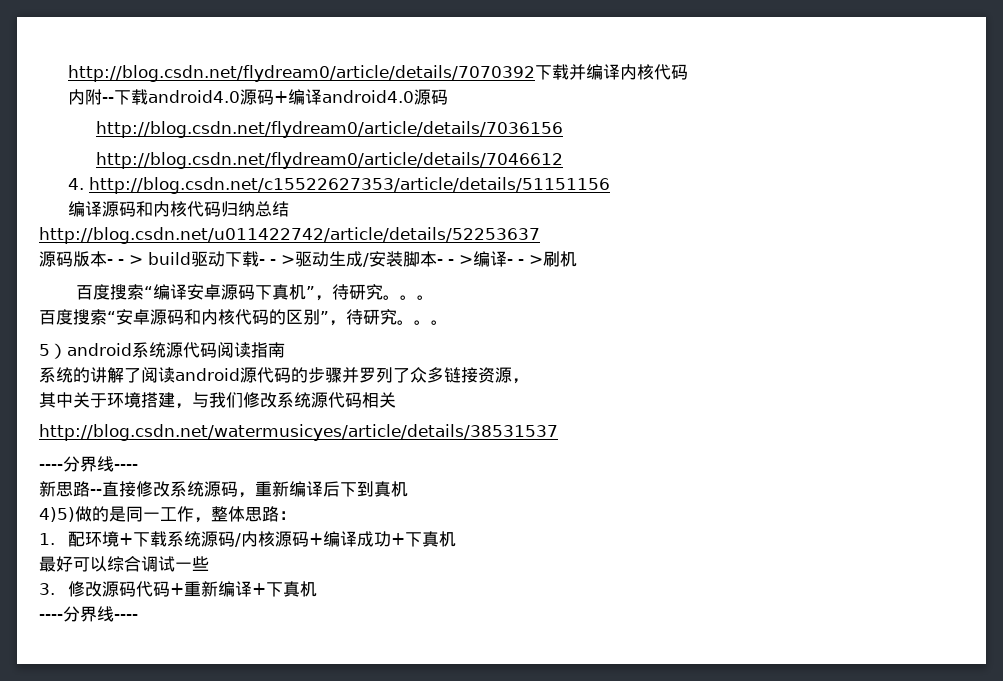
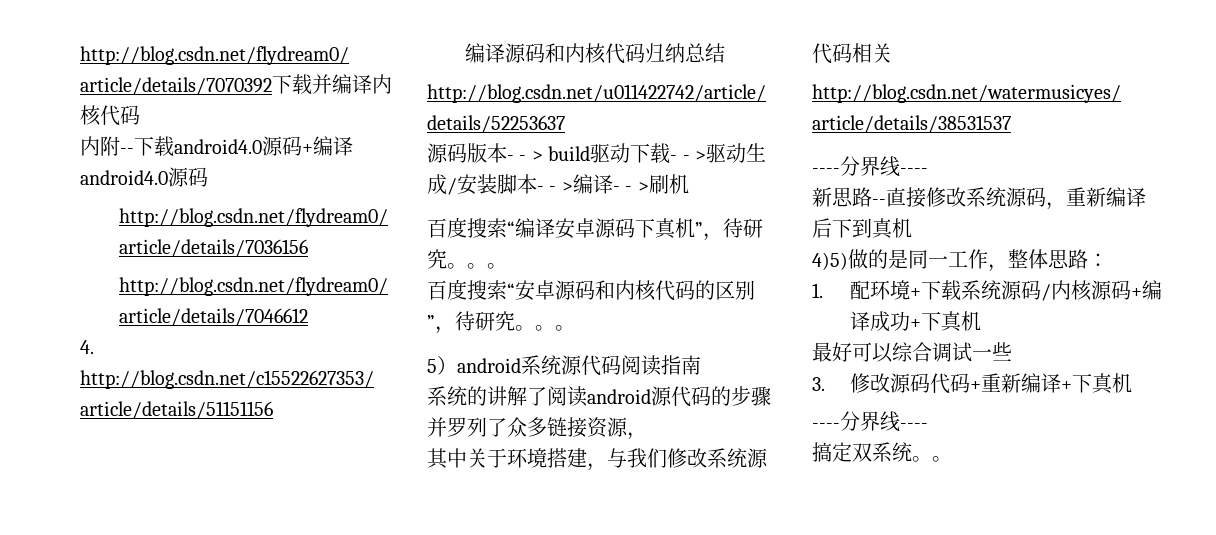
(138, 617) none -> [812,442,952,462] // 搞定双系统。。

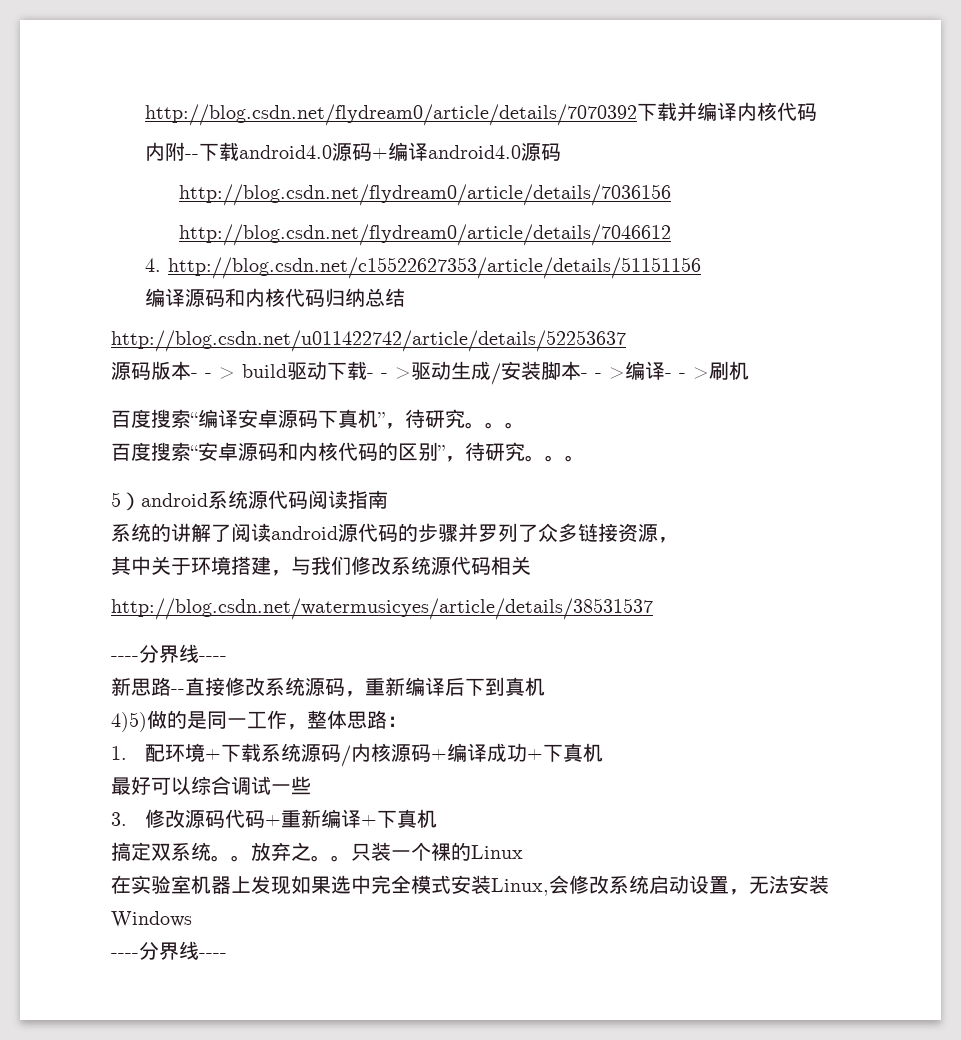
[812,411,928,432] // ----分界线---- -> (437, 818) none
(952, 459) none -> [251,842,523,862] [111,875,829,896] [111,911,192,928] [111,941,227,960] 放弃之。。只装一个裸的Linux // 在实验室机器上发现如果选中完全模式安装Linux,会修改系统启动设置，无法安装Windows // ----分界线----

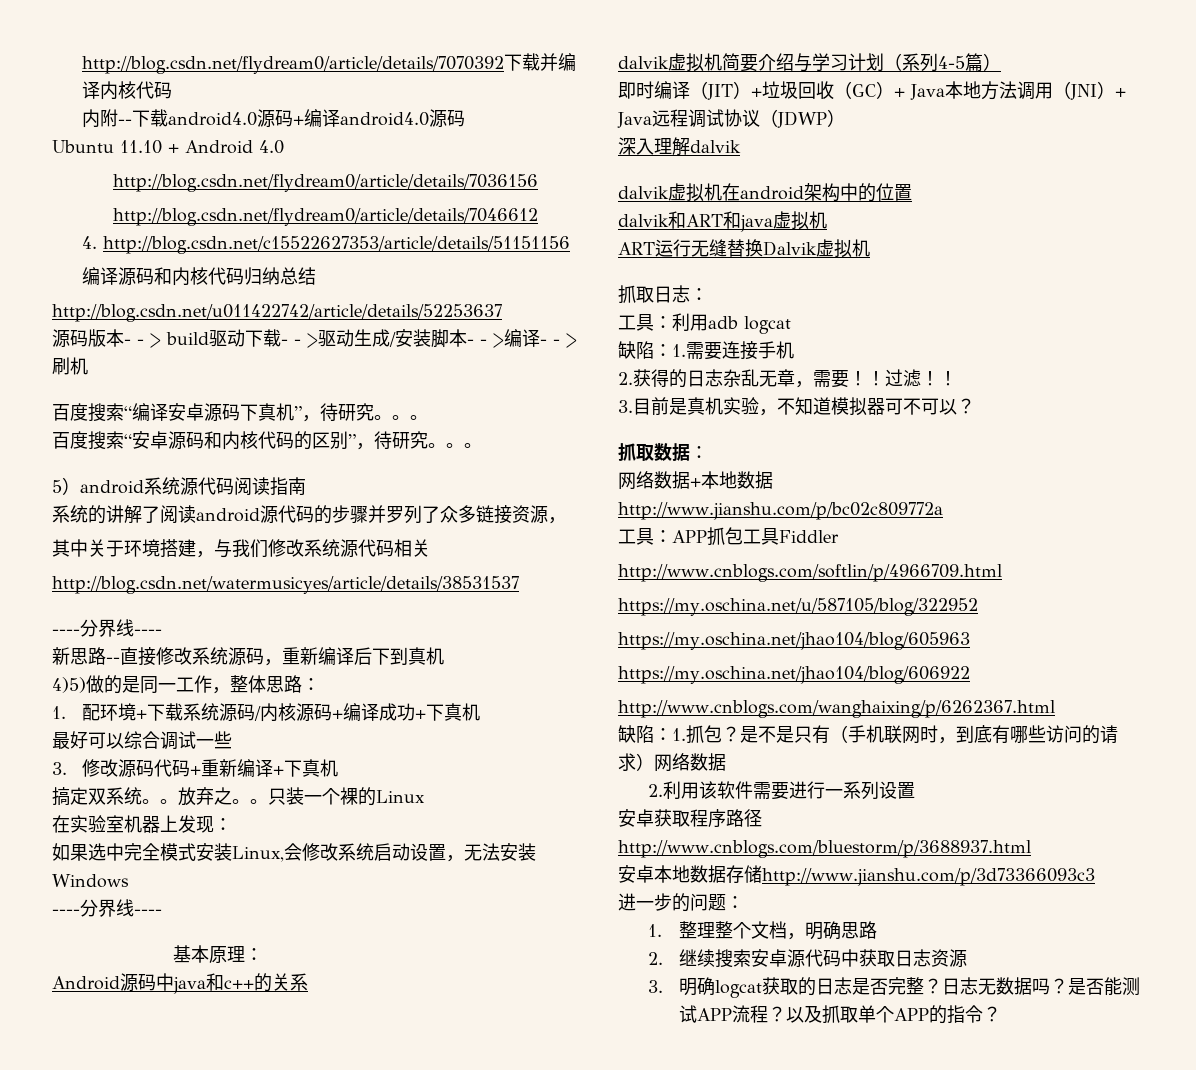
(561, 152) none -> [52,140,284,154] // Ubuntu 11.10 + Android 4.0
(291, 885) none -> [214,818,232,831] ： //
(227, 955) none -> [173,945,264,963] [52,973,308,994] [618,53,1001,72] [618,81,1126,100] [617,109,845,128] [618,137,741,156] [618,183,912,202] [618,211,827,232] [618,239,870,258] [618,285,708,304] [618,313,791,334] [618,341,794,360] [618,369,957,388] [618,397,975,416] [618,443,708,461] [618,471,773,490] [618,502,943,520] [618,527,839,546] [618,564,1002,582] [618,598,978,616] [618,632,970,650] [618,666,970,684] [618,700,1055,718] [618,725,1118,744] [618,753,726,772] [648,781,916,800] [618,809,762,828] [618,840,1031,858] [618,865,1095,886] [618,893,744,912] [648,921,877,940] [648,949,967,968] [648,977,1140,998] [678,1005,1001,1024] // 基本原理： // Android源码中java和c++的关系 // dalvik虚拟机简要介绍与学习计划（系列4-5篇） // 即时编译（JIT）+垃圾回收（GC）+ Java本地方法调用（JNI）+ Java远程调试协议（JDWP） // 深入理解dalvik // dalvik虚拟机在android架构中的位置 // dalvik和ART和java虚拟机 // ART运行无缝替换Dalvik虚拟机 // 抓取日志： // 工具：利用adb logcat // 缺陷：1.需要连接手机 // 2.获得的日志杂乱无章，需要！！过滤！！ // 3.目前是真机实验，不知道模拟器可不可以？ // 抓取数据： // 网络数据+本地数据 // http://www.jianshu.com/p/bc02c809772a // 工具：APP抓包工具Fiddler // http://www.cnblogs.com/softlin/p/4966709.html // https://my.oschina.net/u/587105/blog/322952 // https://my.oschina.net/jhao104/blog/605963 // https://my.oschina.net/jhao104/blog/606922 // http://www.cnblogs.com/wanghaixing/p/6262367.html // 缺陷：1.抓包？是不是只有（手机联网时，到底有哪些访问的请求）网络数据 // 2.利用该软件需要进行一系列设置 // 安卓获取程序路径http://www.cnblogs.com/bluestorm/p/3688937.html // 安卓本地数据存储http://www.jianshu.com/p/3d73366093c3 // 进一步的问题： // 1.整理整个文档，明确思路 // 2.继续搜索安卓源代码中获取日志资源 // 3.明确logcat获取的日志是否完整？日志无数据吗？是否能测试APP流程？以及抓取单个APP的指令？

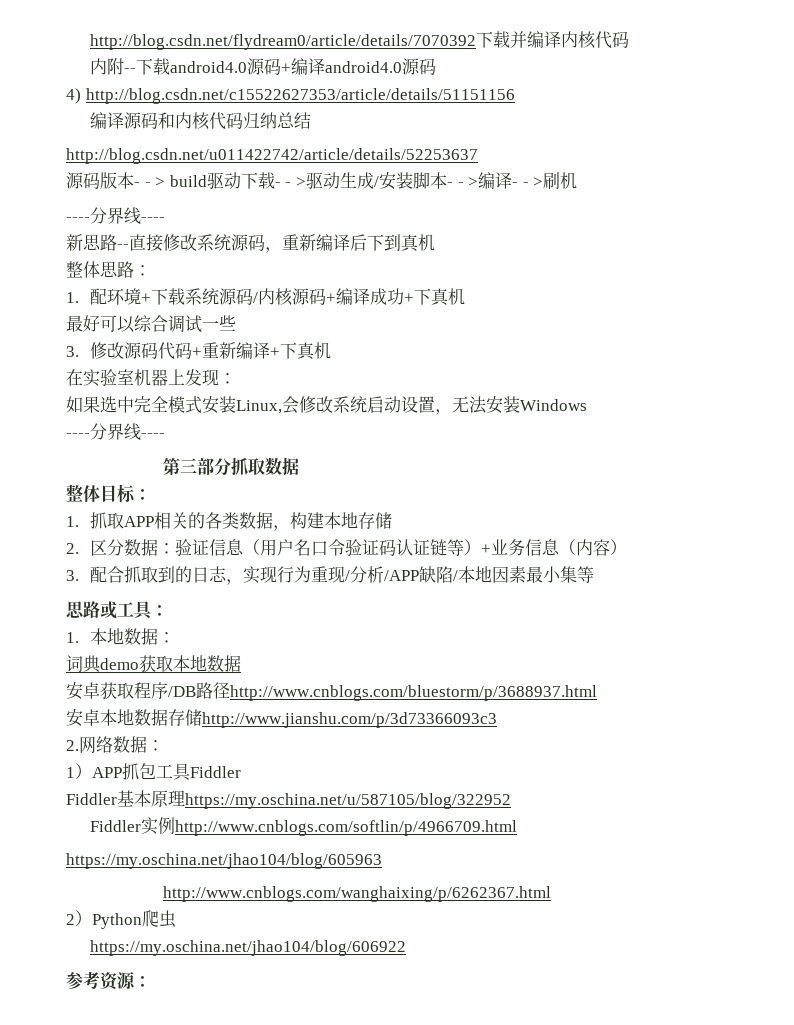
[52,140,284,154] [112,174,538,192] [112,208,538,226] [82,236,98,249] Ubuntu 11.10 + Android 4.0 // http://blog.csdn.net/flydream0/article/details/7036156 // http://blog.csdn.net/flydream0/article/details/7046612 // 4. -> [66,88,81,104] 4)
[52,403,428,422] [52,431,482,450] [52,477,306,496] [52,505,566,524] [52,539,430,558] [52,576,519,594] // 百度搜索“编译安卓源码下真机”，待研究。。。 // 百度搜索“安卓源码和内核代码的区别”，待研究。。。 // 5）android系统源代码阅读指南 // 系统的讲解了阅读android源代码的步骤并罗列了众多链接资源， // 其中关于环境搭建，与我们修改系统源代码相关 // http://blog.csdn.net/watermusicyes/article/details/38531537 -> (578, 180) none
[52,675,230,694] 4)5)做的是同一工作， -> (435, 242) none
[52,787,425,806] // 搞定双系统。。放弃之。。只装一个裸的Linux -> (332, 350) none
[173,945,264,963] [52,973,308,994] [618,53,1001,72] [618,81,1126,100] [617,109,845,128] [618,137,741,156] [618,183,912,202] [618,211,827,232] [618,239,870,258] [618,285,708,304] [618,313,791,334] [618,341,794,360] [618,369,957,388] [618,397,975,416] 基本原理： // Android源码中java和c++的关系 // dalvik虚拟机简要介绍与学习计划（系列4-5篇） // 即时编译（JIT）+垃圾回收（GC）+ Java本地方法调用（JNI）+ Java远程调试协议（JDWP） // 深入理解dalvik // dalvik虚拟机在android架构中的位置 // dalvik和ART和java虚拟机 // ART运行无缝替换Dalvik虚拟机 // 抓取日志： // 工具：利用adb logcat // 缺陷：1.需要连接手机 // 2.获得的日志杂乱无章，需要！！过滤！！ // 3.目前是真机实验，不知道模拟器可不可以？ // -> [162,457,231,476] 第三部分
[690,446,708,459] [618,471,773,490] [618,502,943,520] [618,527,839,546] [618,564,1002,582] [618,598,978,616] [618,632,970,650] [618,666,970,684] [618,700,1055,718] [618,725,1118,744] [618,753,726,772] [648,781,916,800] ： // 网络数据+本地数据 // http://www.jianshu.com/p/bc02c809772a // 工具：APP抓包工具Fiddler // http://www.cnblogs.com/softlin/p/4966709.html // https://my.oschina.net/u/587105/blog/322952 // https://my.oschina.net/jhao104/blog/605963 // https://my.oschina.net/jhao104/blog/606922 // http://www.cnblogs.com/wanghaixing/p/6262367.html // 缺陷：1.抓包？是不是只有（手机联网时，到底有哪些访问的请求）网络数据 // 2.利用该软件需要进行一系列设置 -> [66,484,151,503] [66,512,393,531] [66,539,628,556] [66,566,595,585] [66,601,168,620] [66,628,176,645] [66,655,241,673] // 整体目标： // 1.抓取APP相关的各类数据，构建本地存储 // 2.区分数据：验证信息（用户名口令验证码认证链等）+业务信息（内容） // 3.配合抓取到的日志，实现行为重现/分析/APP缺陷/本地因素最小集等 // 思路或工具： // 1.本地数据： // 词典demo获取本地数据
(726, 818) none -> [168,686,196,697] /DB
[618,893,744,912] [648,921,877,940] [648,949,967,968] [648,977,1140,998] [678,1005,1001,1024] 进一步的问题： // 1.整理整个文档，明确思路 // 2.继续搜索安卓源代码中获取日志资源 // 3.明确logcat获取的日志是否完整？日志无数据吗？是否能测试APP流程？以及抓取单个APP的指令？ -> [66,736,164,754] [66,763,241,781] [66,790,511,809] [90,817,518,836] [66,853,382,869] [162,886,551,902] [66,910,176,929] [90,940,407,956] [66,971,151,990] 2.网络数据： // 1）APP抓包工具Fiddler // Fiddler基本原理https://my.oschina.net/u/587105/blog/322952 // Fiddler实例http://www.cnblogs.com/softlin/p/4966709.html // https://my.oschina.net/jhao104/blog/605963 // http://www.cnblogs.com/wanghaixing/p/6262367.html // 2）Python爬虫 // https://my.oschina.net/jhao104/blog/606922 // 参考资源：

